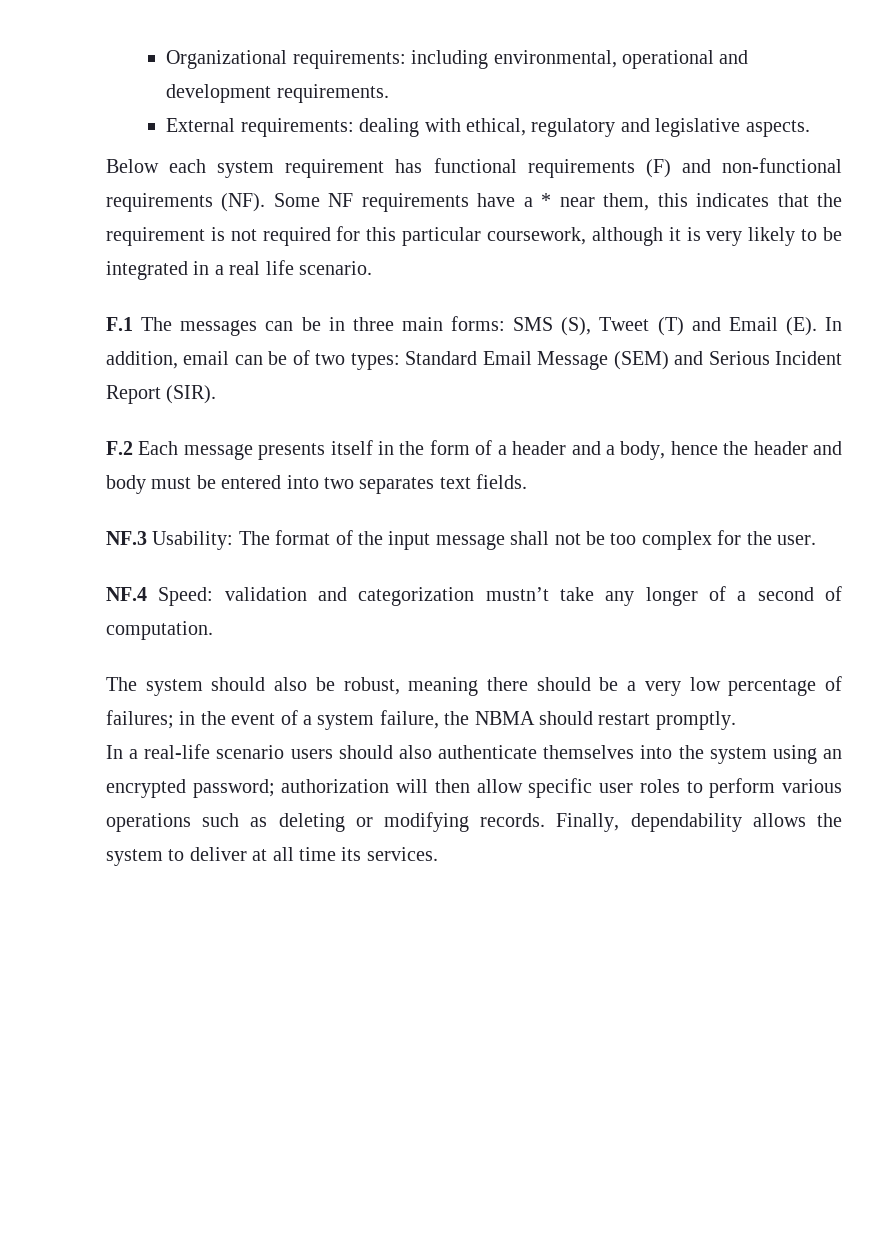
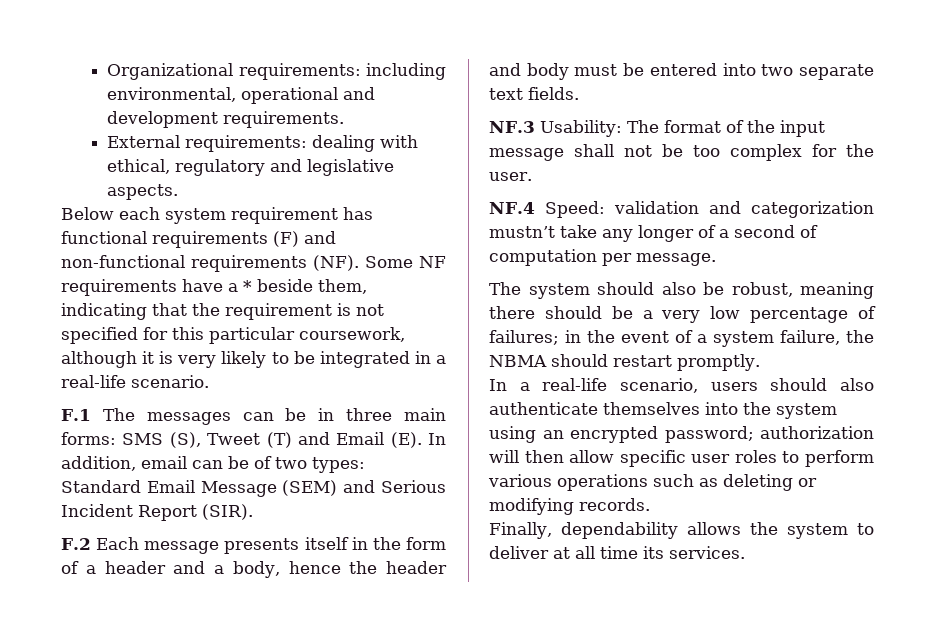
[559,193,770,211] near them, this indicates -> [257,279,367,294] [61,303,147,320] beside them, indicating
[262,227,331,246] required -> [61,327,138,344] specified
[229,260,294,275] real life -> [61,375,126,388] real-life
[359,477,435,494] separates -> [799,64,874,80] separate
[106,621,213,640] computation. -> [489,249,716,266] computation per message.
[216,745,285,759] scenario -> [620,378,698,393] scenario,
(546, 820) none -> (650, 504) //

